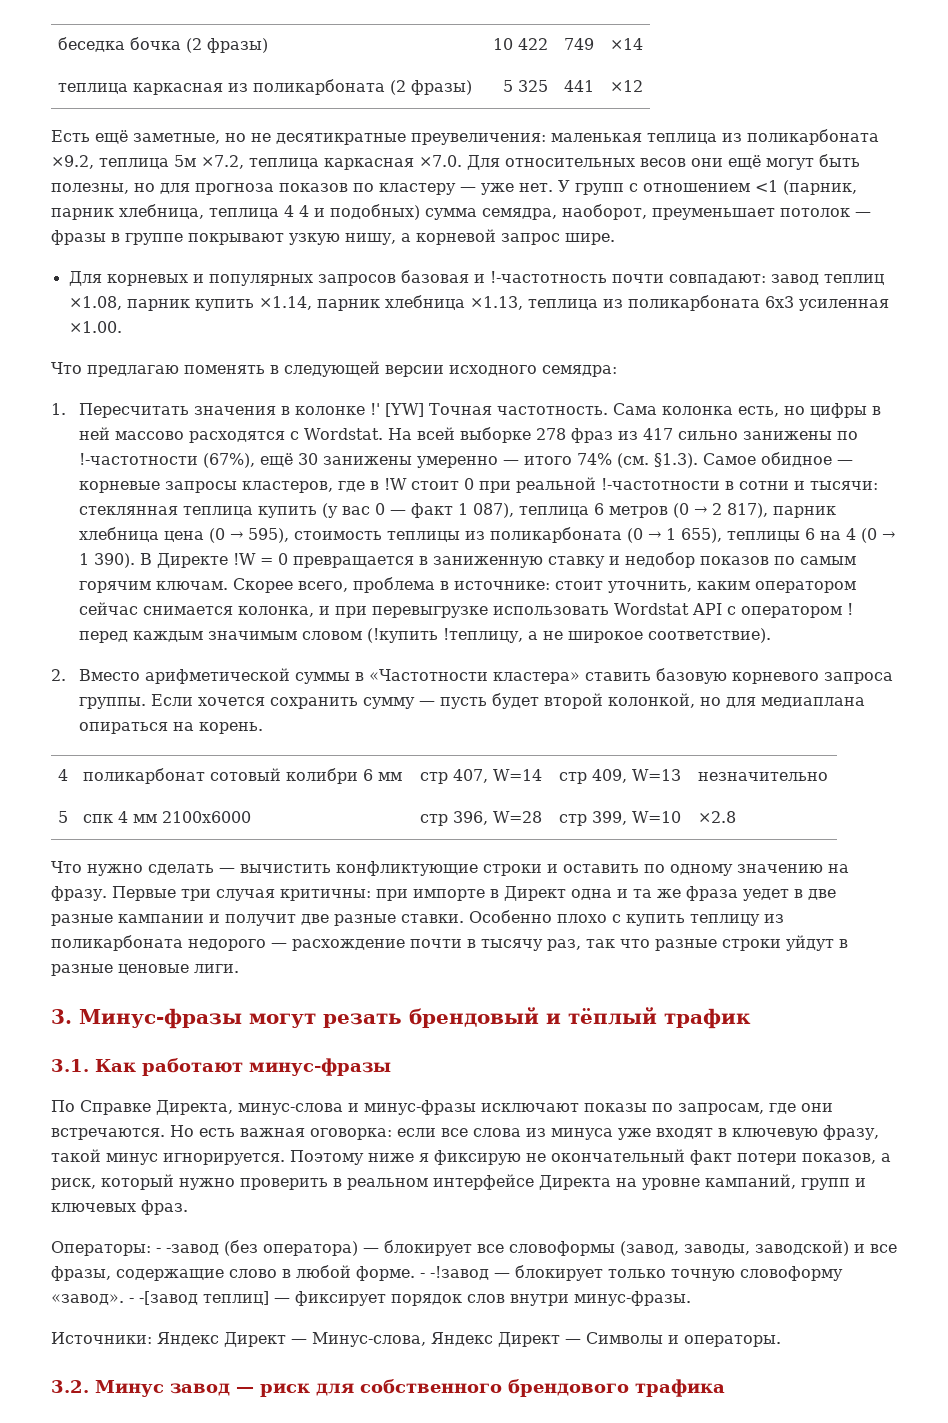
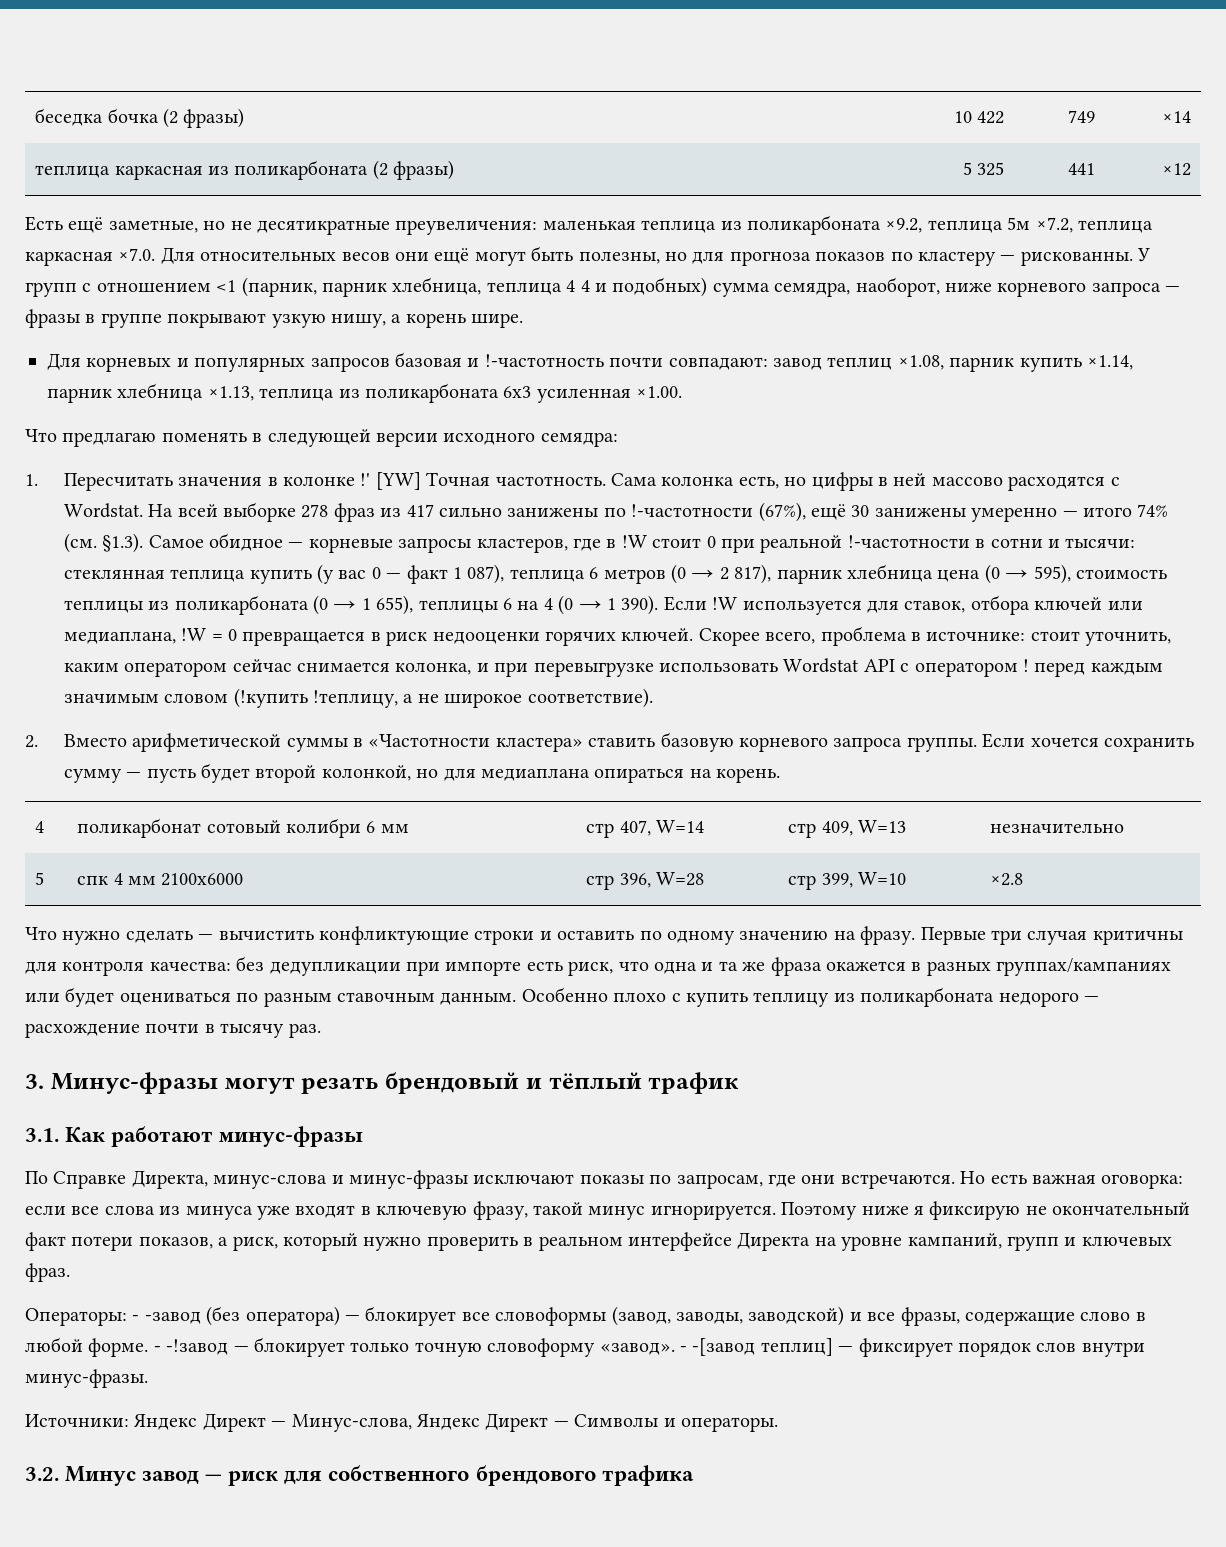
[481,183,553,195] уже нет. -> [1020,251,1133,266] рискованны.
[652,208,850,220] преуменьшает потолок -> [944,282,1161,297] ниже корневого запроса
[416,229,560,245] корневой запрос -> [405,313,466,328] корень
[140,553,229,568] В Директе -> [663,595,1143,615] [63,631,176,644] Если !W используется для ставок, отбора ключей или медиаплана,
[433,552,857,568] [79,581,229,593] заниженную ставку и недобор показов по самым горячим ключам. -> [386,628,694,646] риск недооценки горячих ключей.
[280,886,566,901] критичны: при импорте в Директ -> [1092,930,1183,945] [25,956,649,976] критичны для контроля качества: без дедупликации при импорте есть риск, что
[743,889,836,901] [51,914,464,926] уедет в две разные кампании и получит две разные ставки. -> [825,958,1172,976] [25,987,517,1007] окажется в разных группах/кампаниях или будет оцениваться по разным ставочным данным.
[547,935,848,951] [51,964,239,976] раз, так что разные строки уйдут в разные ценовые лиги. -> [288,1023,321,1038] раз.

